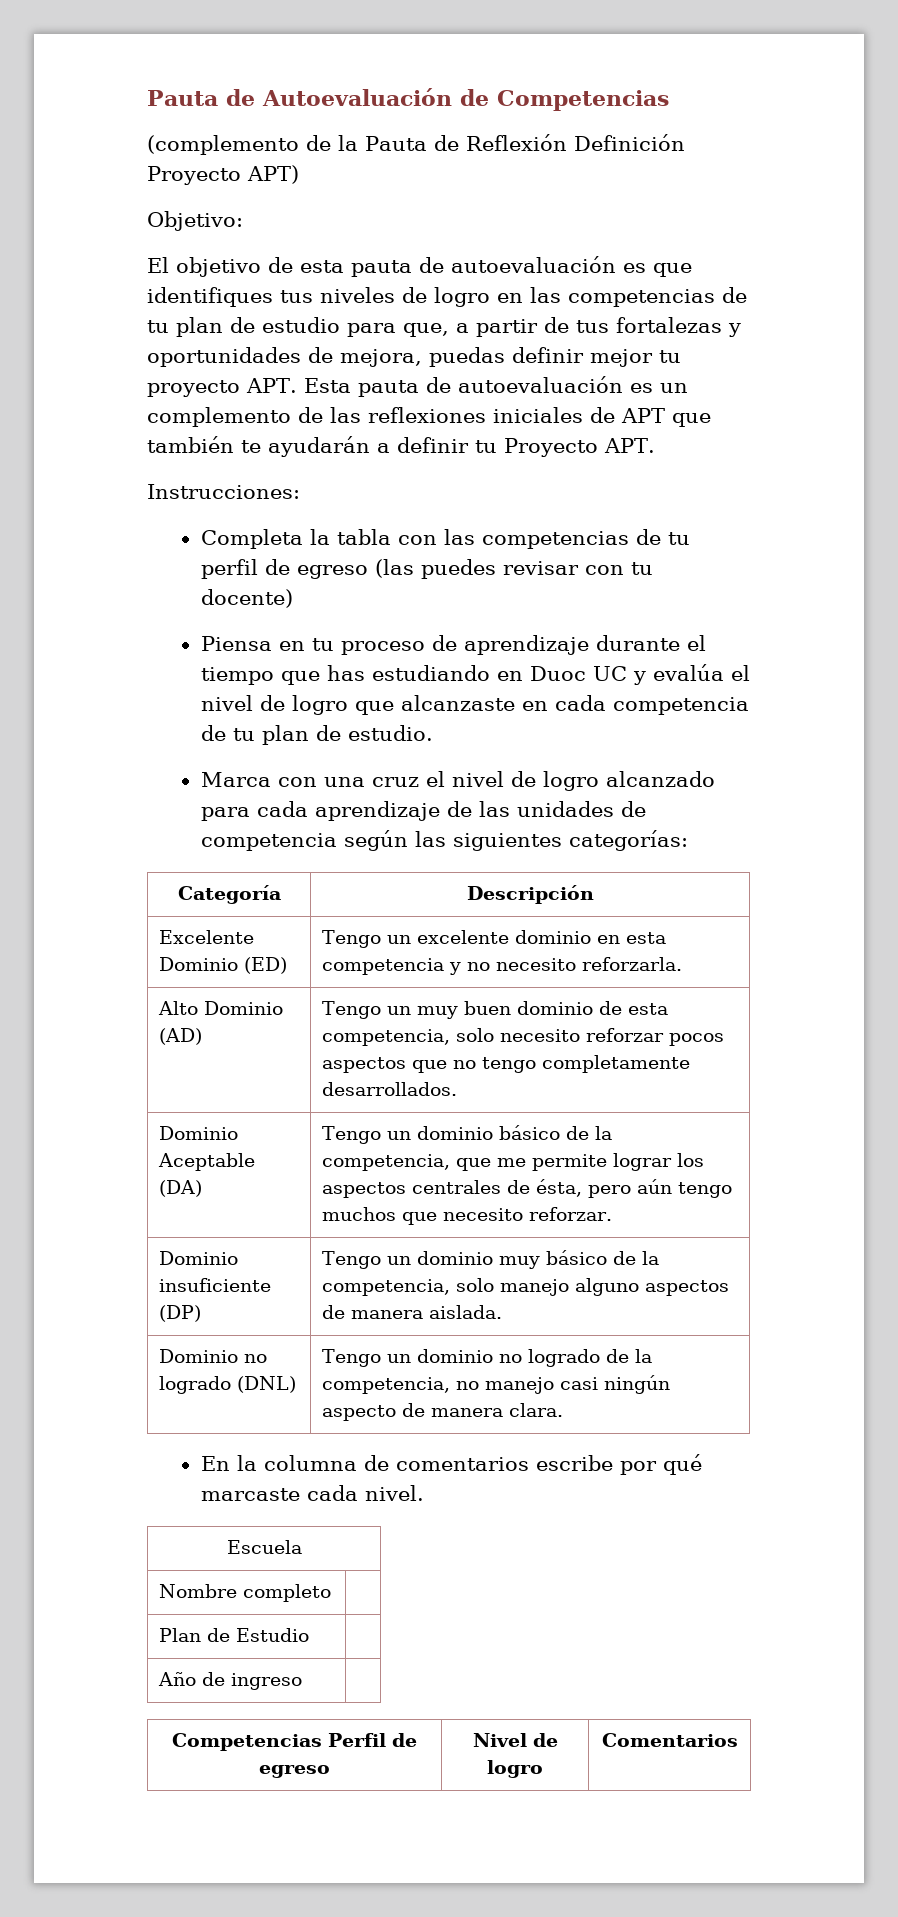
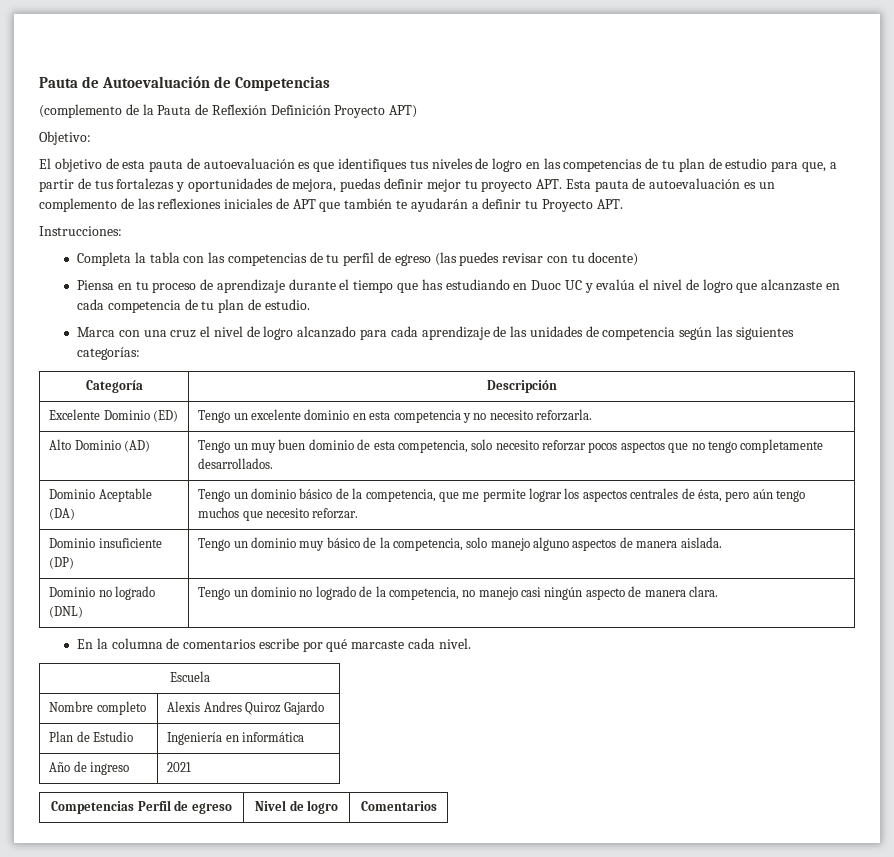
(332, 1593) none -> [167,701,325,715] Alexis Andres Quiroz Gajardo
(310, 1635) none -> [167,732,305,745] Ingeniería en informática
(303, 1681) none -> [167,762,192,772] 2021

